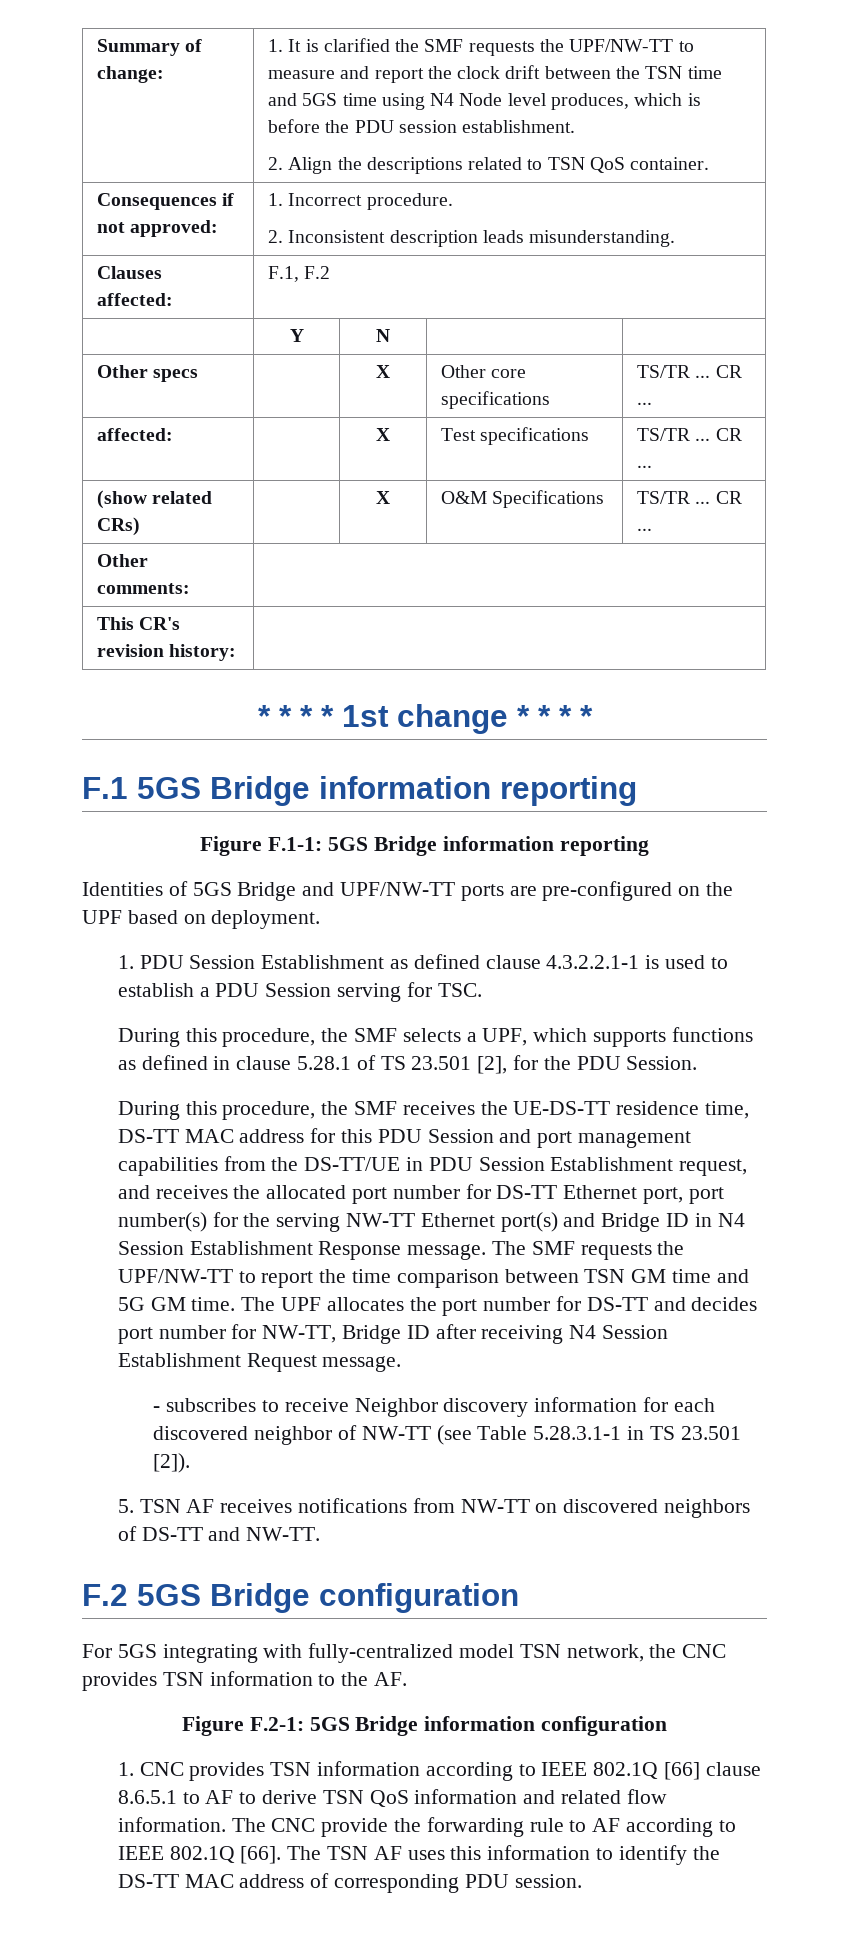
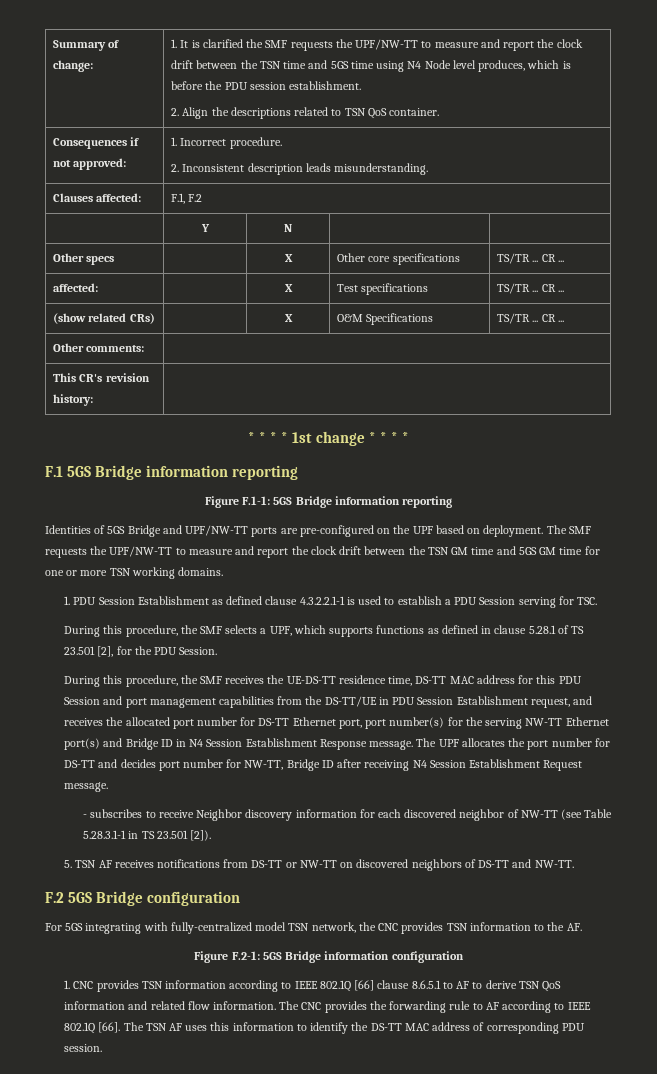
(321, 919) none -> [546,525,591,534] [45,546,600,558] [45,567,224,579] The SMF requests the UPF/NW-TT to measure and report the clock drift between the TSN GM time and 5GS GM time for one or more TSN working domains.
[531,1241,685,1260] [117,1269,749,1288] [117,1297,276,1311] SMF requests the UPF/NW-TT to report the time comparison between TSN GM time and 5G GM time. The -> (437, 742) none
(455, 1505) none -> [251,860,297,868] DS-TT or
[321,1818,389,1837] provide -> [324,1001,367,1013] provides

